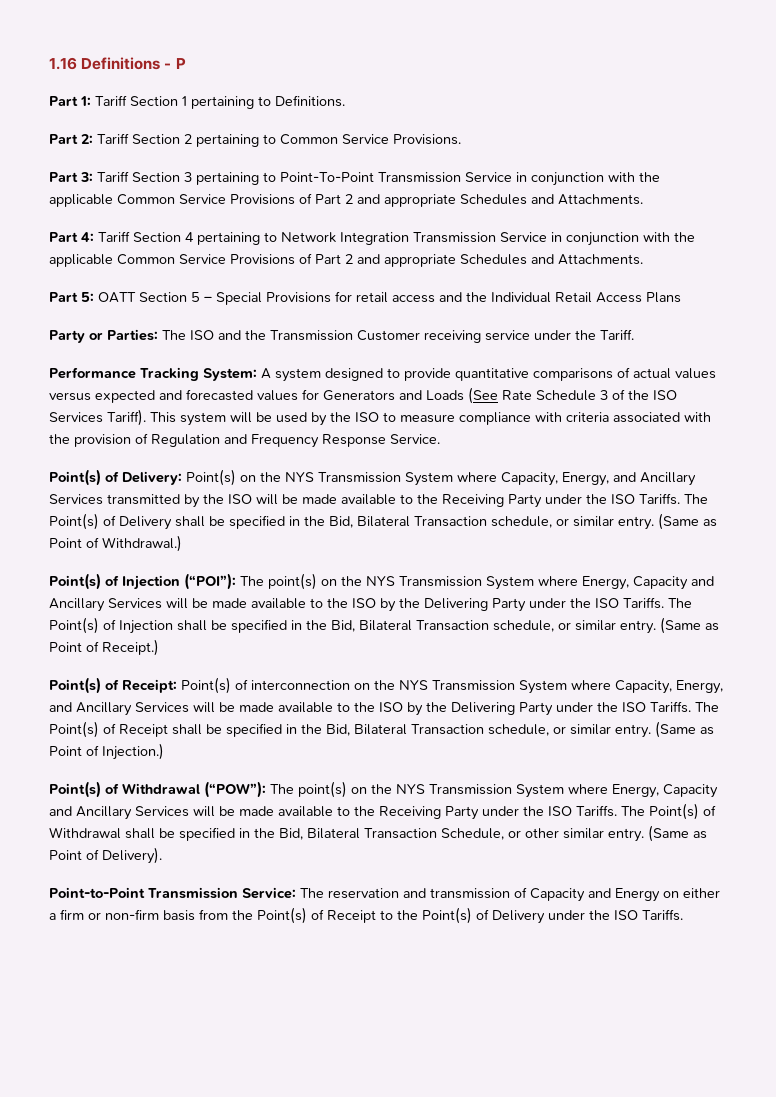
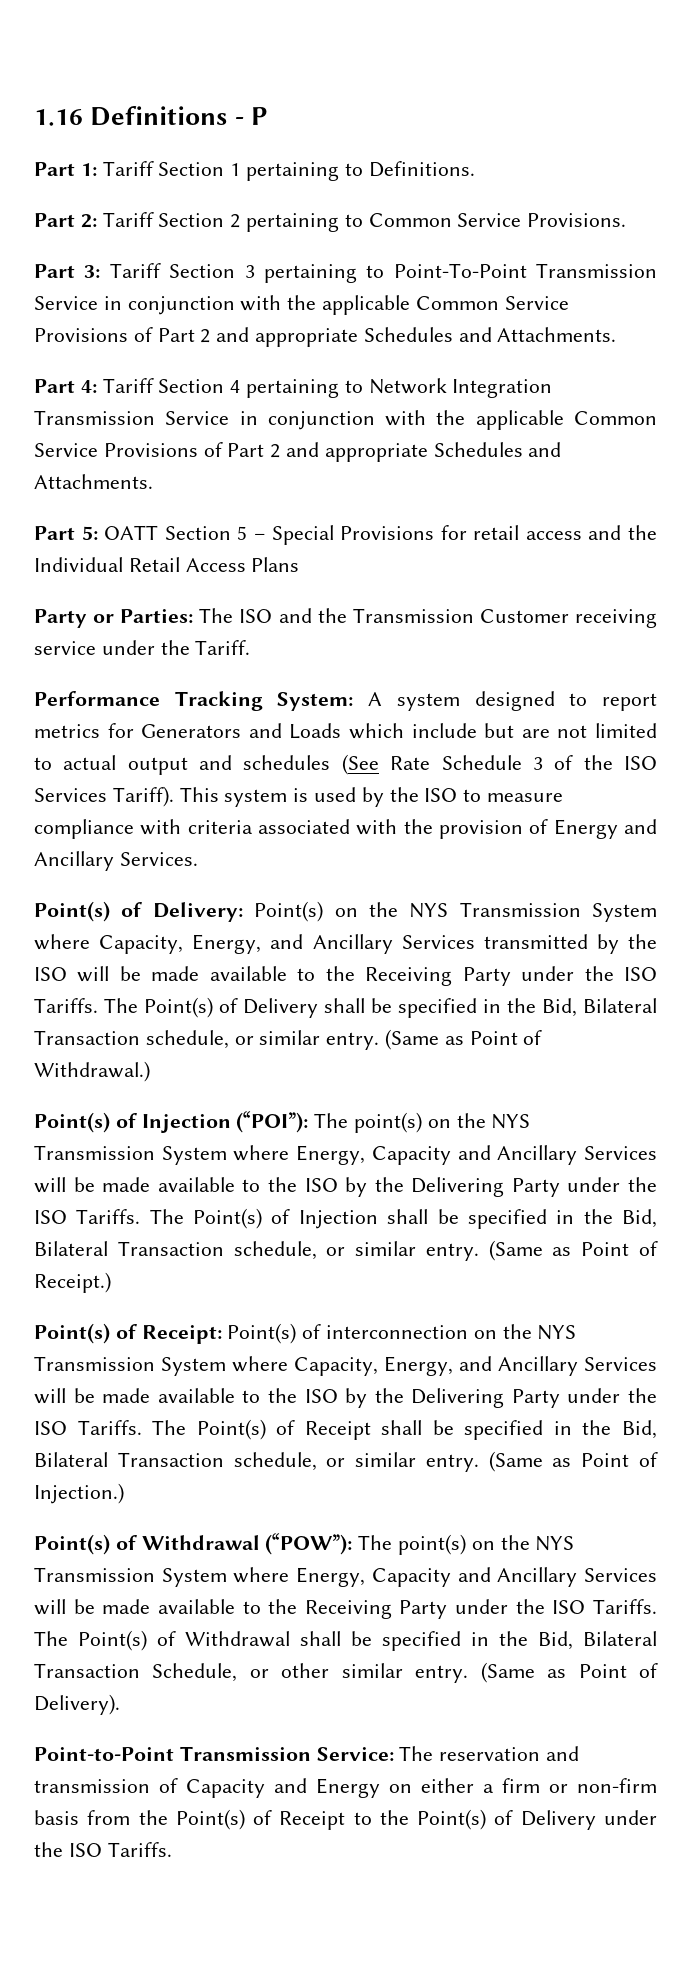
[404,367,716,381] [49,389,464,403] provide quantitative comparisons of actual values versus expected and forecasted values for Generators and Loads -> [602,693,657,711] [34,723,658,739] [34,755,331,775] report metrics for Generators and Loads which include but are not limited to actual output and schedules
[230,412,272,423] will be -> [293,788,309,802] is
[151,434,440,448] Regulation and Frequency Response Service. -> [553,819,657,839] [34,851,198,871] Energy and Ancillary Services.

